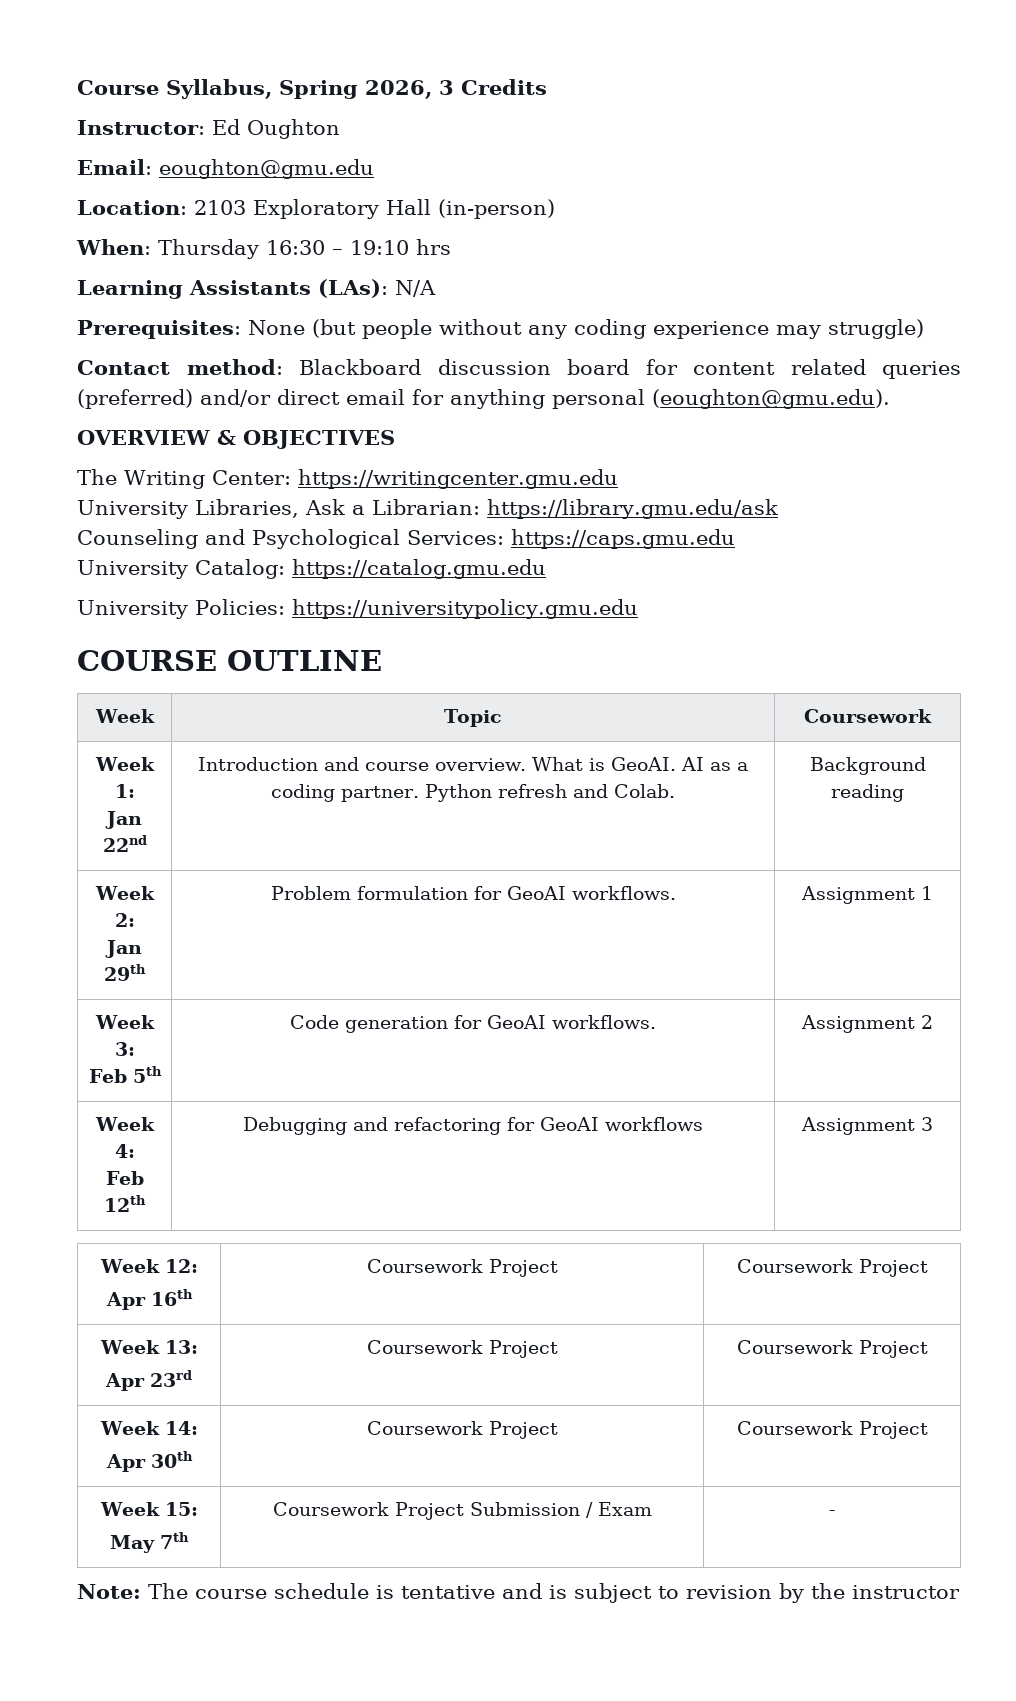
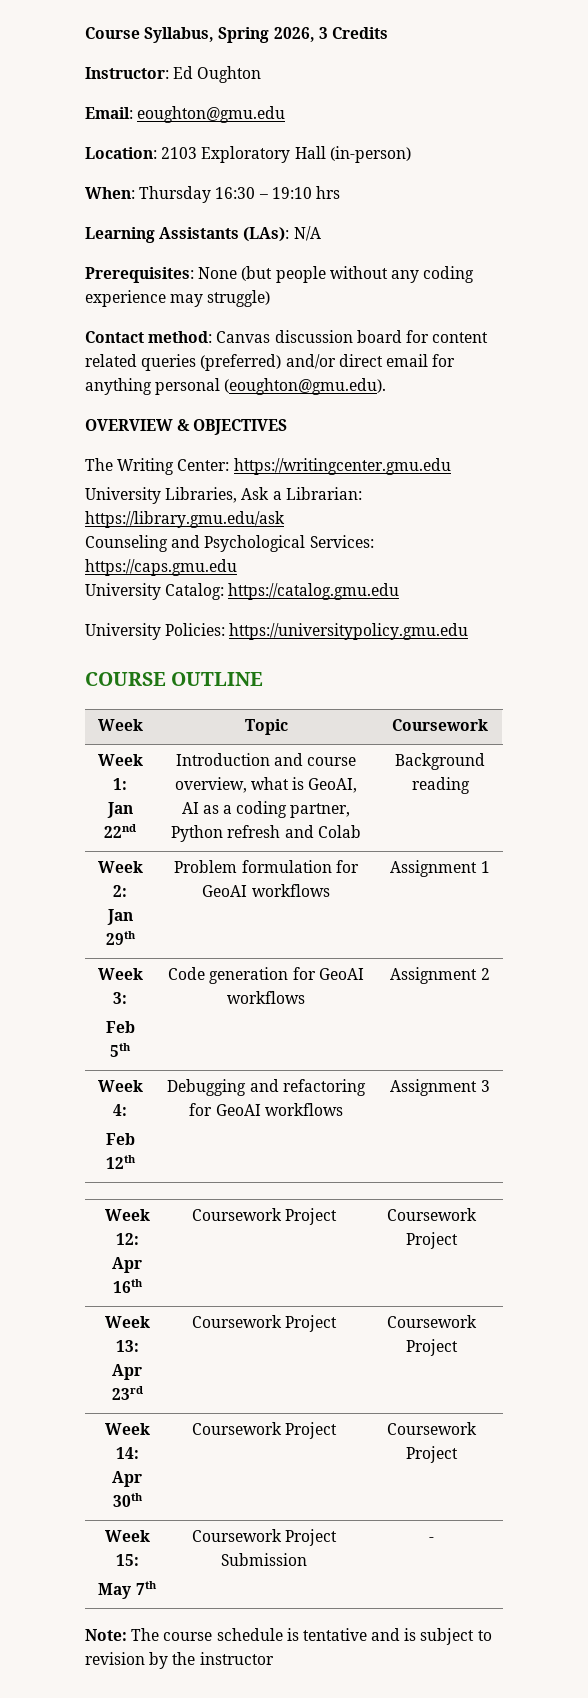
[299,359,421,375] Blackboard -> [216,331,271,343] Canvas
[434,757,677,771] overview. What is GeoAI. -> [174,777,358,793] overview, what is GeoAI,
[341,786,420,802] partner. -> [290,803,351,818] partner,
[613,784,675,798] Colab. -> [317,825,361,838] Colab
[571,886,676,900] workflows. -> [251,884,330,897] workflows
[552,1015,656,1029] workflows. -> [227,991,305,1004] workflows
[585,1502,652,1518] / Exam -> (307, 1559) none

